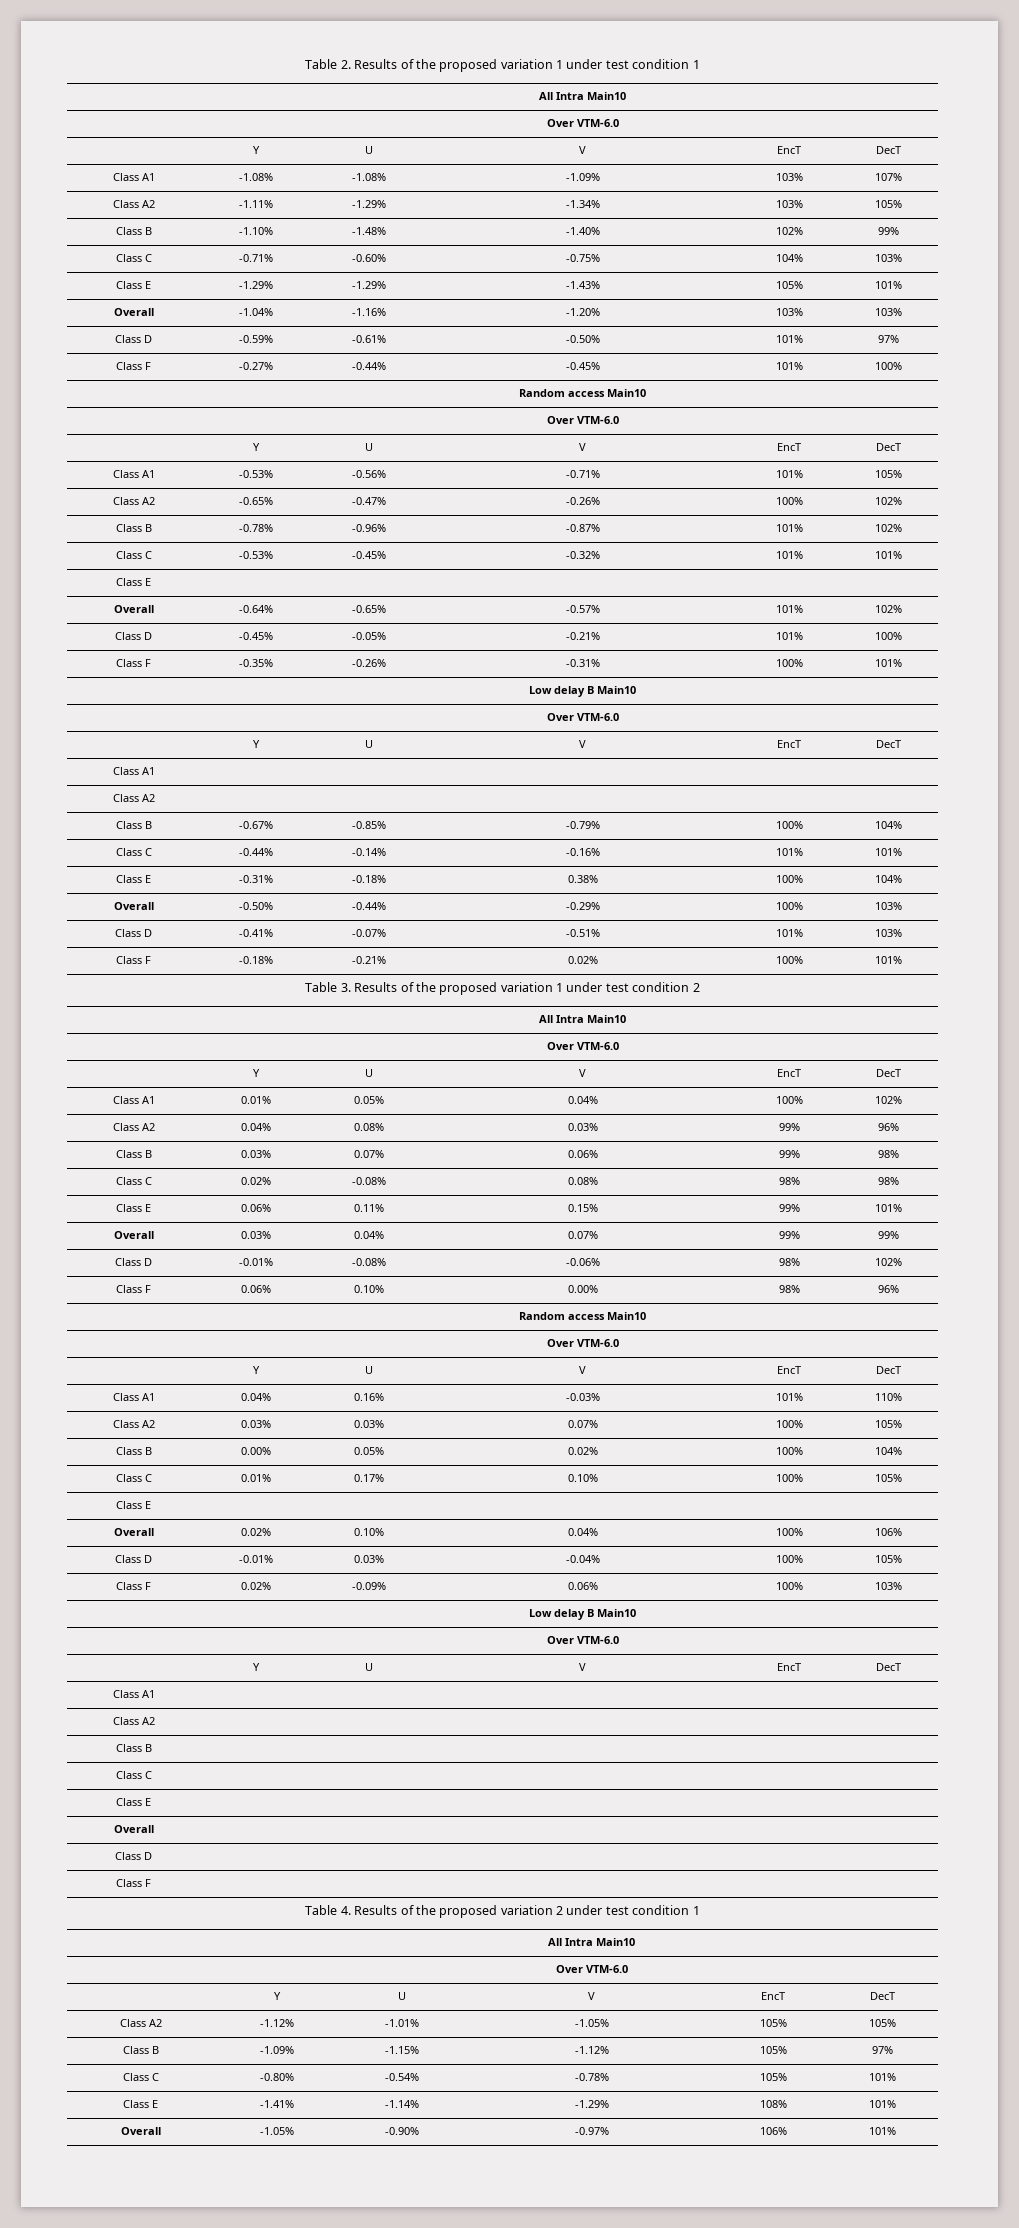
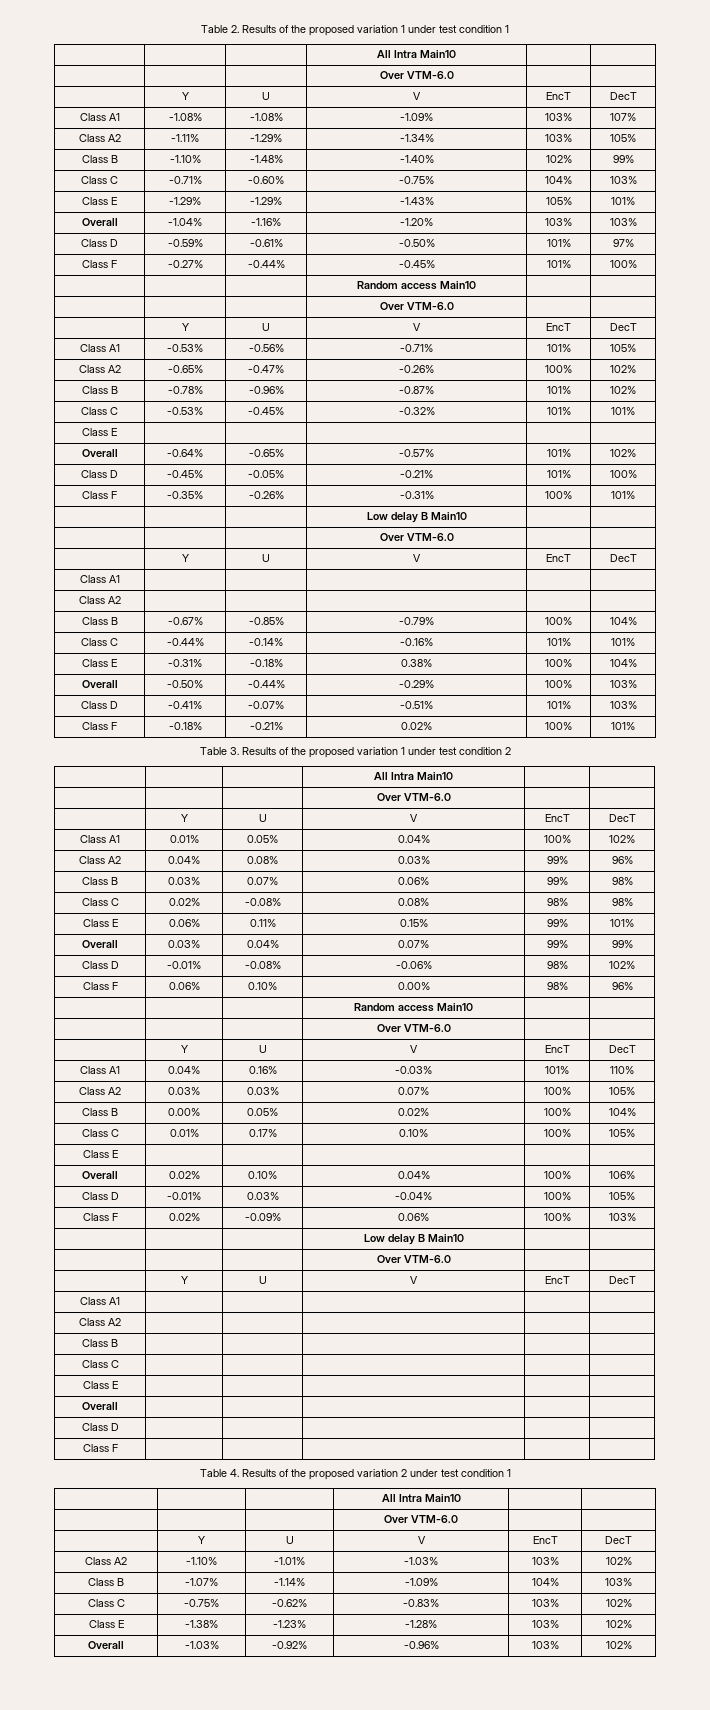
[259,2019,294,2027] -1.12% -> [186,1557,217,1565] -1.10%
[574,2019,609,2027] [759,2019,787,2027] [869,2019,896,2027] [122,2046,159,2054] [259,2046,294,2054] [385,2046,419,2054] [574,2046,609,2054] [759,2046,787,2054] [872,2046,893,2054] [122,2073,159,2081] [259,2073,294,2081] [385,2073,419,2081] [574,2073,609,2081] [759,2073,787,2081] [869,2073,896,2081] [123,2100,158,2108] [259,2100,294,2108] [385,2100,419,2108] [574,2100,609,2108] [759,2100,787,2108] [869,2100,896,2108] [120,2127,161,2135] [259,2127,294,2135] [385,2127,419,2135] [574,2127,609,2135] [759,2127,787,2135] [869,2127,896,2135] -1.05% | 105% | 105% // Class B | -1.09% | -1.15% | -1.12% | 105% | 97% // Class C | -0.80% | -0.54% | -0.78% | 105% | 101% // Class E | -1.41% | -1.14% | -1.29% | 108% | 101% // Overall | -1.05% | -0.90% | -0.97% | 106% | 101% -> [404,1557,438,1565] [531,1557,559,1565] [605,1557,632,1565] [88,1578,124,1586] [185,1578,218,1586] [274,1578,305,1586] [404,1578,438,1586] [531,1578,559,1586] [605,1578,632,1586] [87,1599,125,1607] [184,1599,219,1607] [272,1599,307,1607] [403,1599,439,1607] [531,1599,559,1607] [605,1599,632,1607] [88,1620,124,1628] [185,1620,218,1628] [273,1620,306,1628] [405,1620,437,1628] [531,1620,559,1628] [605,1620,632,1628] [88,1641,124,1649] [184,1641,219,1649] [272,1641,307,1649] [403,1641,439,1649] [531,1641,559,1649] [605,1641,632,1649] -1.03% | 103% | 102% // Class B | -1.07% | -1.14% | -1.09% | 104% | 103% // Class C | -0.75% | -0.62% | -0.83% | 103% | 102% // Class E | -1.38% | -1.23% | -1.28% | 103% | 102% // Overall | -1.03% | -0.92% | -0.96% | 103% | 102%

